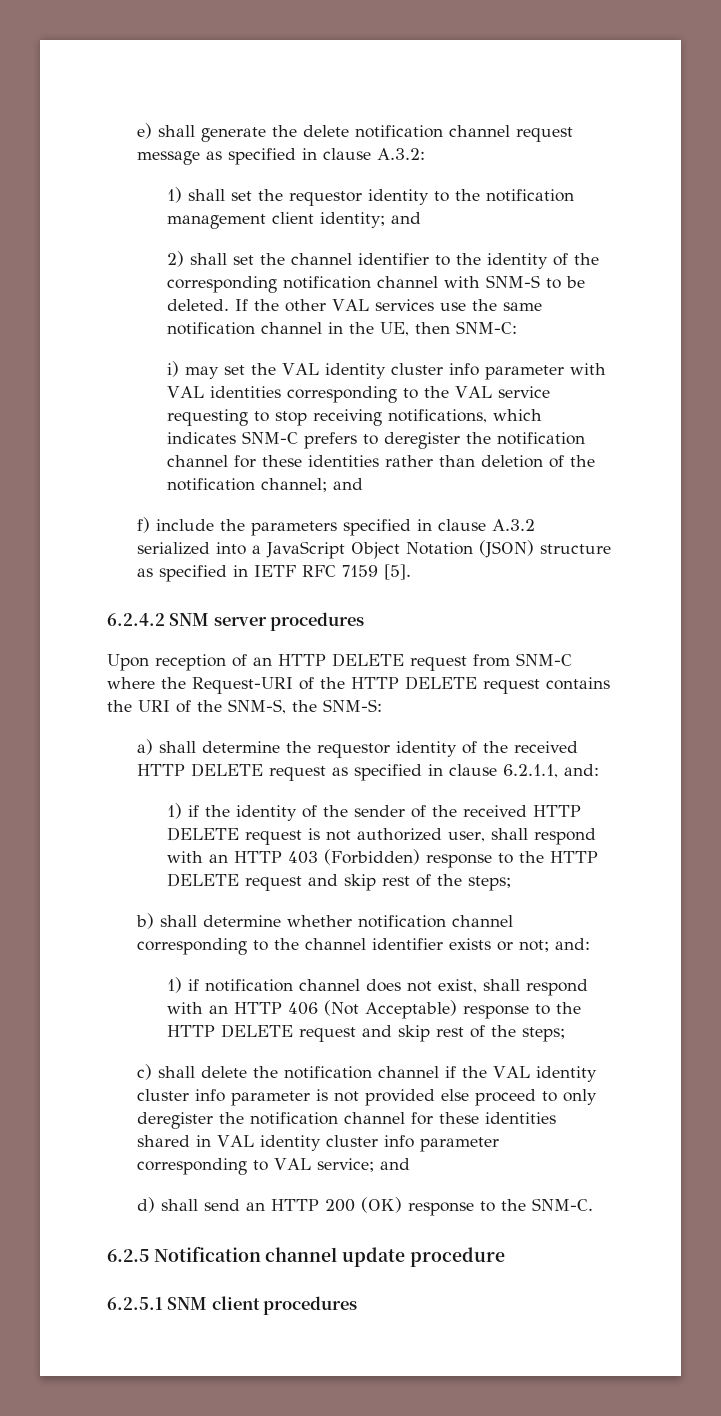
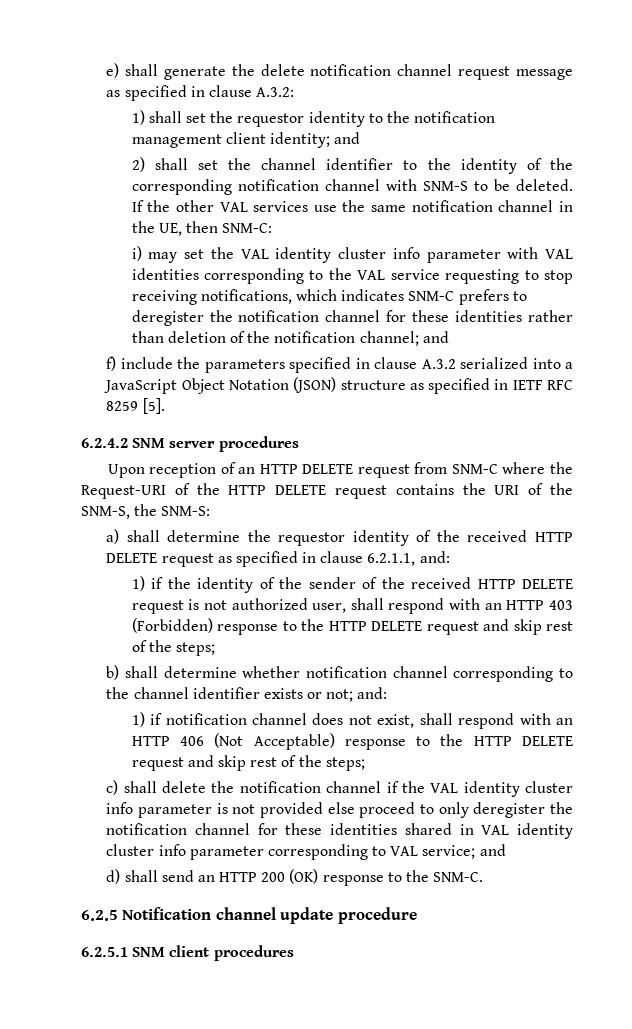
[342,565,379,577] 7159 -> [106,401,139,411] 8259

